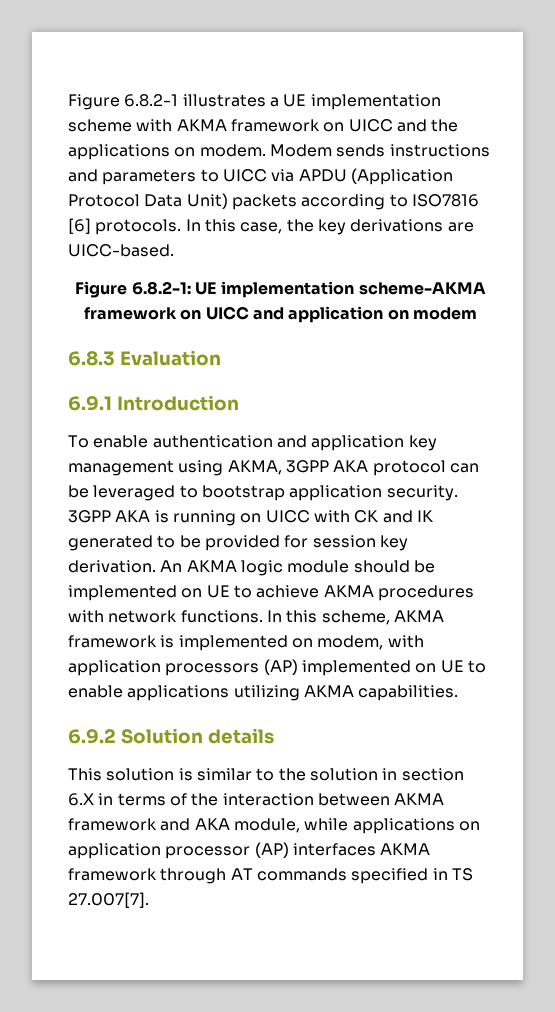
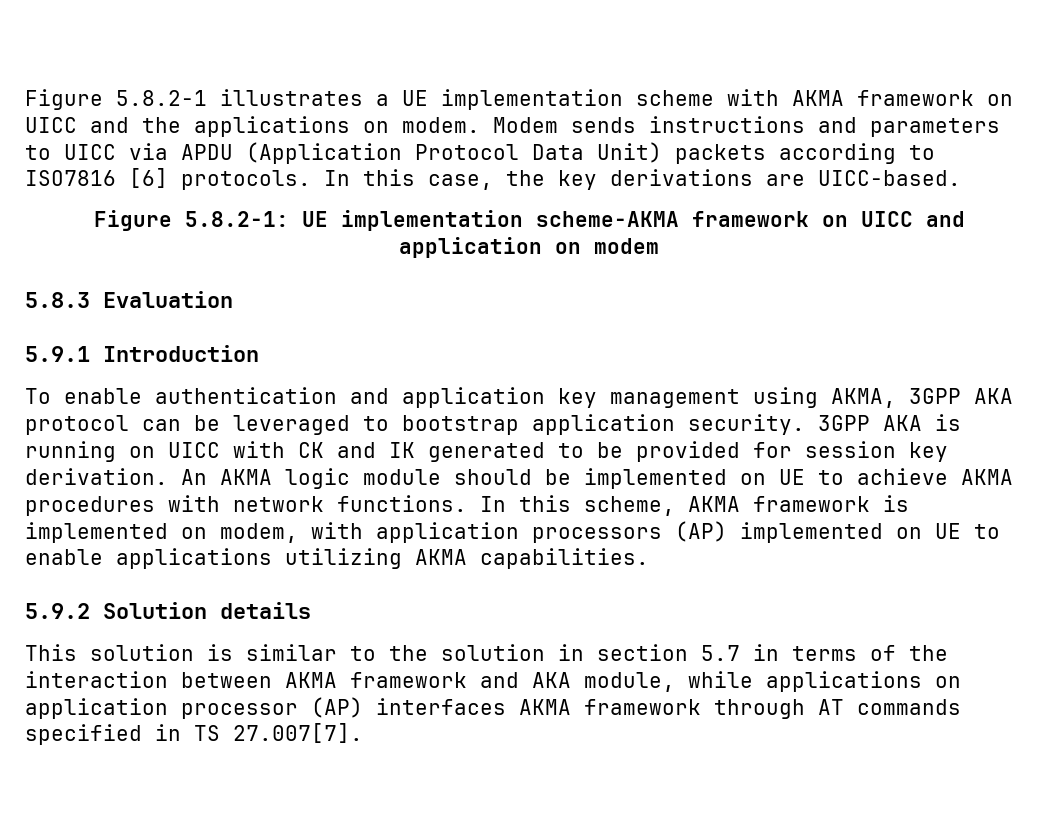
[68,94,179,110] Figure 6.8.2-1 -> [25,89,207,110] Figure 5.8.2-1
[131,281,191,295] 6.8.2-1: -> [184,211,289,227] 5.8.2-1:
[68,351,115,366] 6.8.3 -> [25,292,90,308] 5.8.3
[68,396,112,411] 6.9.1 -> [25,346,90,362] 5.9.1
[68,729,116,744] 6.9.2 -> [25,603,90,619] 5.9.2
[68,793,94,806] 6.X -> [701,645,740,661] 5.7

